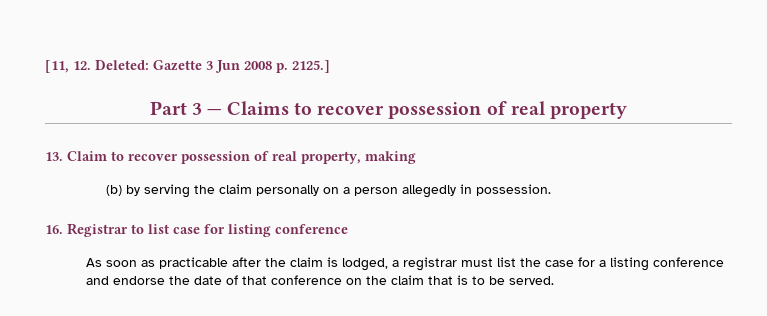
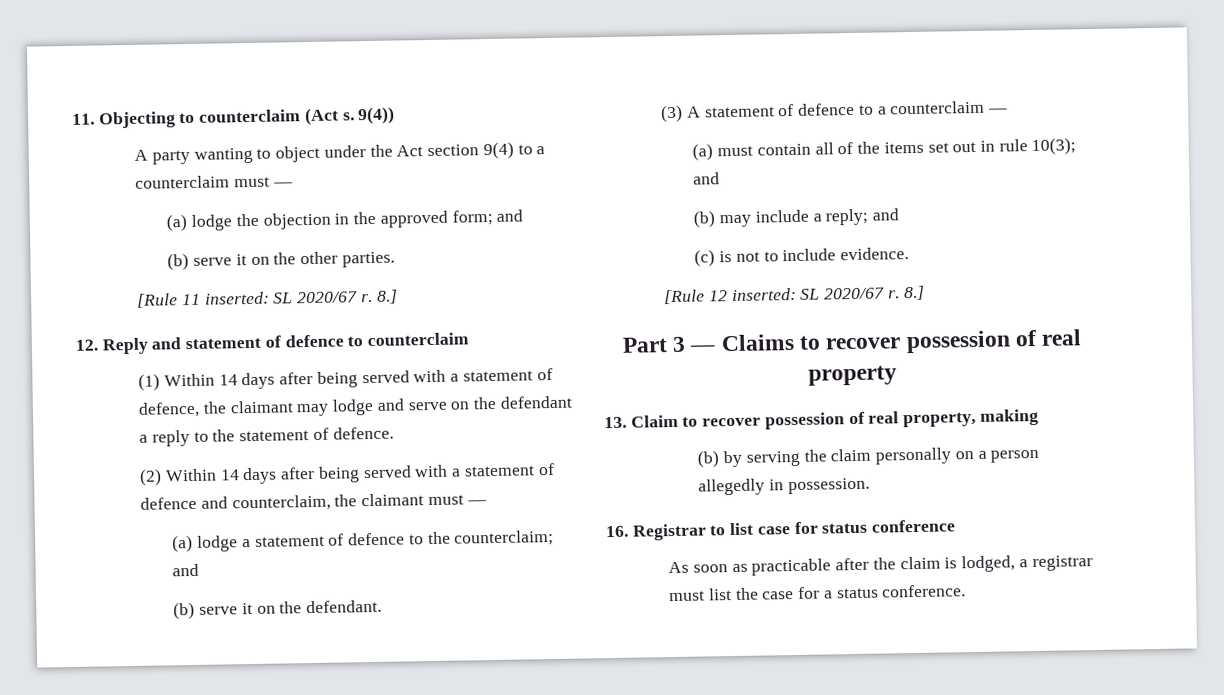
[45,60,330,73] [11, 12. Deleted: Gazette 3 Jun 2008 p. 2125.] -> [72,106,396,129] [134,141,546,165] [135,175,293,189] [166,209,524,232] [167,251,395,271] [137,289,398,308] [75,332,470,355] [138,367,553,391] [138,395,572,418] [139,426,394,447] [139,462,555,486] [140,493,487,512] [172,529,555,553] [172,563,200,577] [173,599,383,620] [660,100,1009,123] [692,137,1077,161] [693,172,721,185] [693,208,900,228] [694,247,910,267] [664,285,925,305] 11. Objecting to counterclaim (Act s. 9(4)) // A party wanting to object under the Act section 9(4) to a counterclaim must — // (a) lodge the objection in the approved form; and // (b) serve it on the other parties. // [Rule 11 inserted: SL 2020/67 r. 8.] // 12. Reply and statement of defence to counterclaim // (1) Within 14 days after being served with a statement of defence, the claimant may lodge and serve on the defendant a reply to the statement of defence. // (2) Within 14 days after being served with a statement of defence and counterclaim, the claimant must — // (a) lodge a statement of defence to the counterclaim; and // (b) serve it on the defendant. // (3) A statement of defence to a counterclaim — // (a) must contain all of the items set out in rule 10(3); and // (b) may include a reply; and // (c) is not to include evidence. // [Rule 12 inserted: SL 2020/67 r. 8.]
[228,224,271,237] listing -> [821,522,869,534] status
[609,257,724,271] [85,275,554,285] listing conference and endorse the date of that conference on the claim that is to be served. -> [836,584,967,599] status conference.

